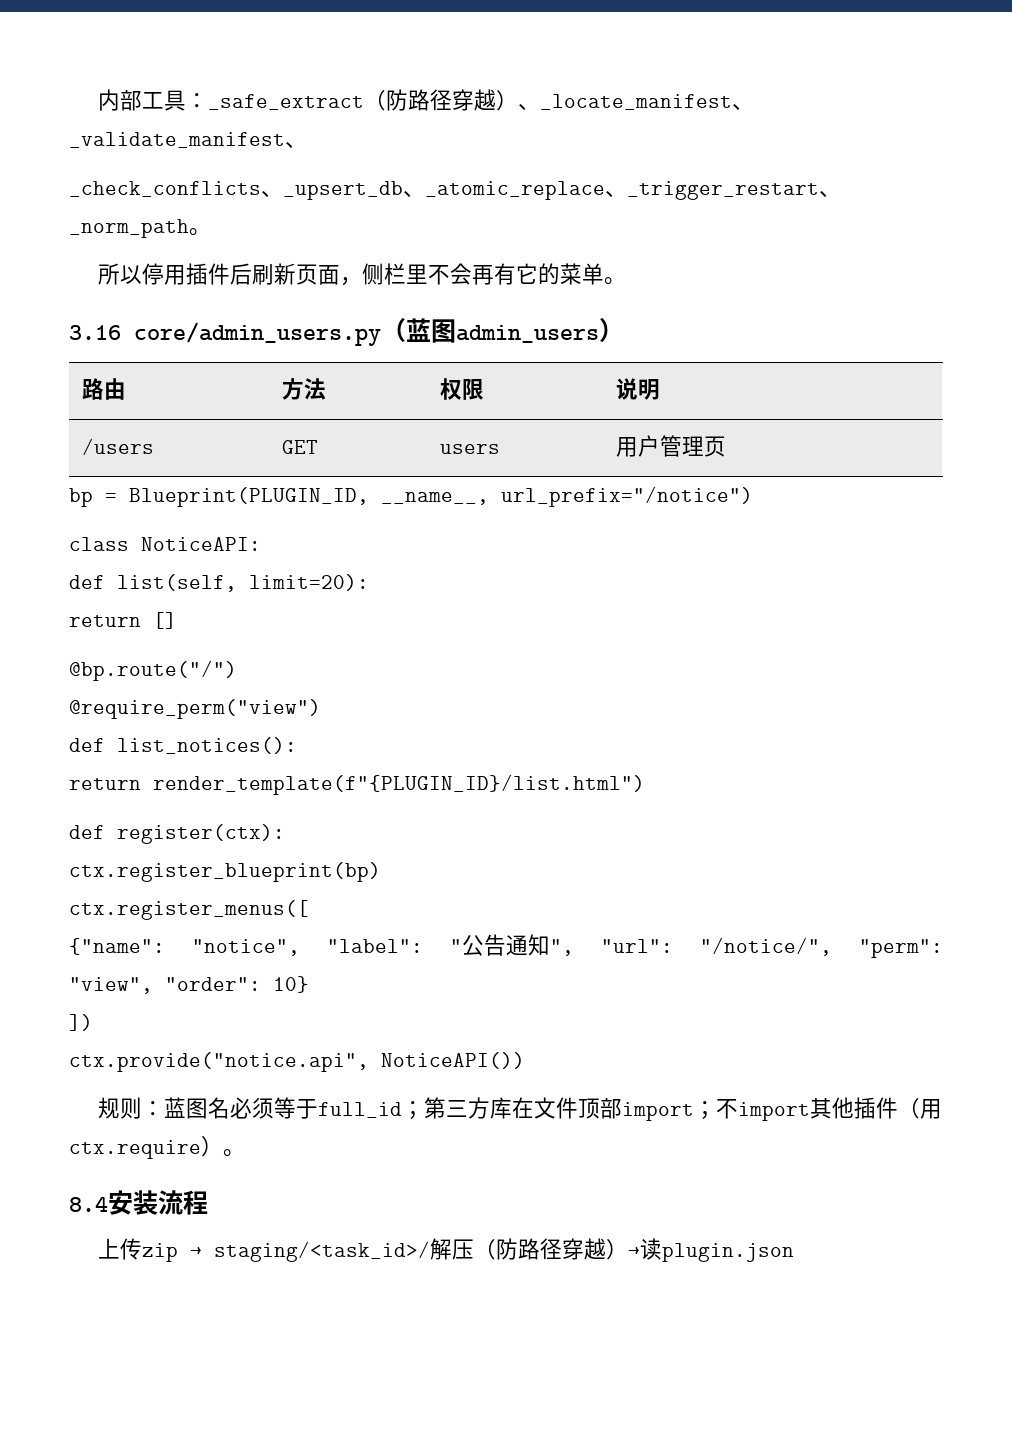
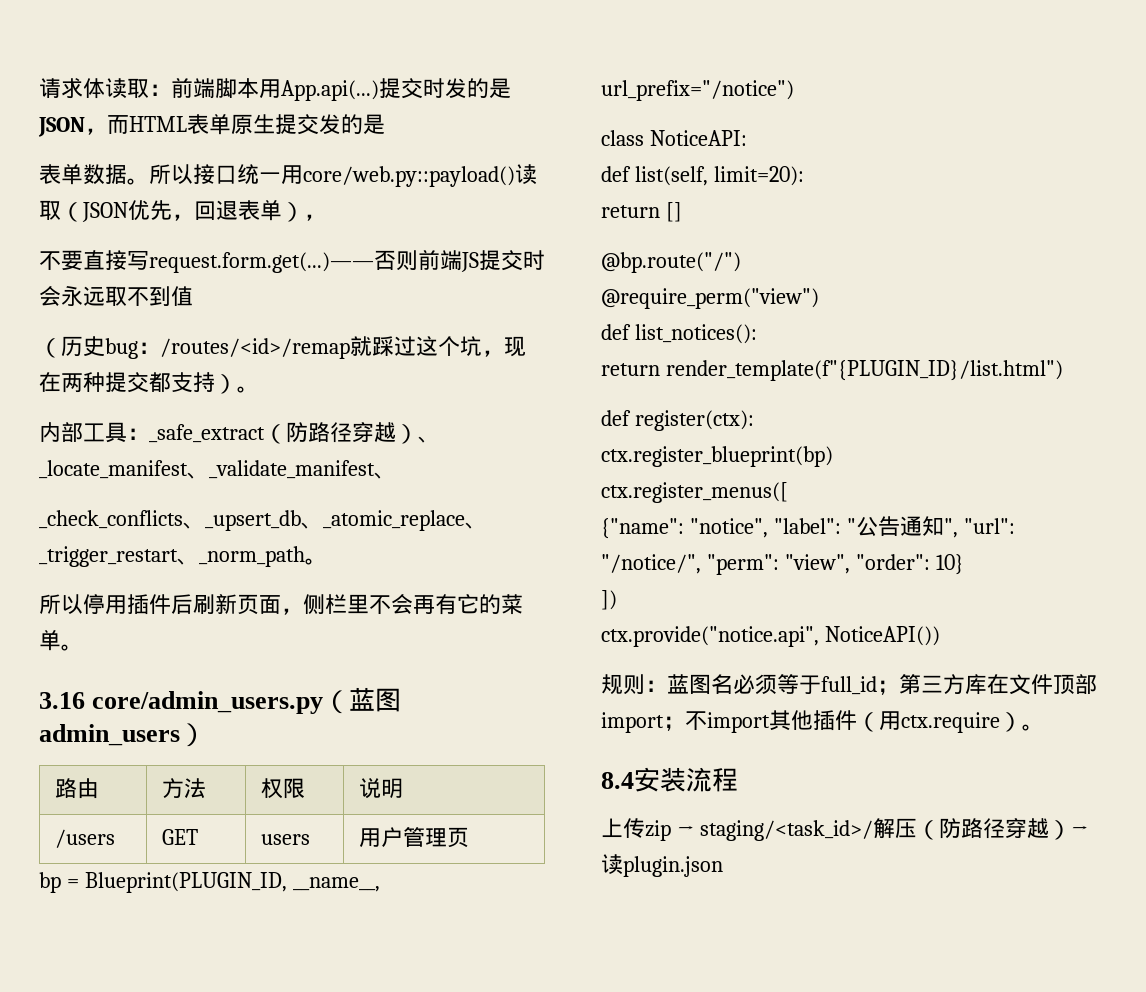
(98, 100) none -> [39,77,511,101] [38,114,385,137] [39,164,537,187] [39,200,326,222] [39,249,545,273] [39,286,193,306] [39,336,526,359] [39,372,259,394] 请求体读取：前端脚本用App.api(...)提交时发的是JSON，而HTML表单原生提交发的是 // 表单数据。所以接口统一用core/web.py::payload()读取（JSON优先，回退表单）， // 不要直接写request.form.get(...)——否则前端JS提交时会永远取不到值 // （历史bug：/routes/<id>/remap就踩过这个坑，现在两种提交都支持）。 //

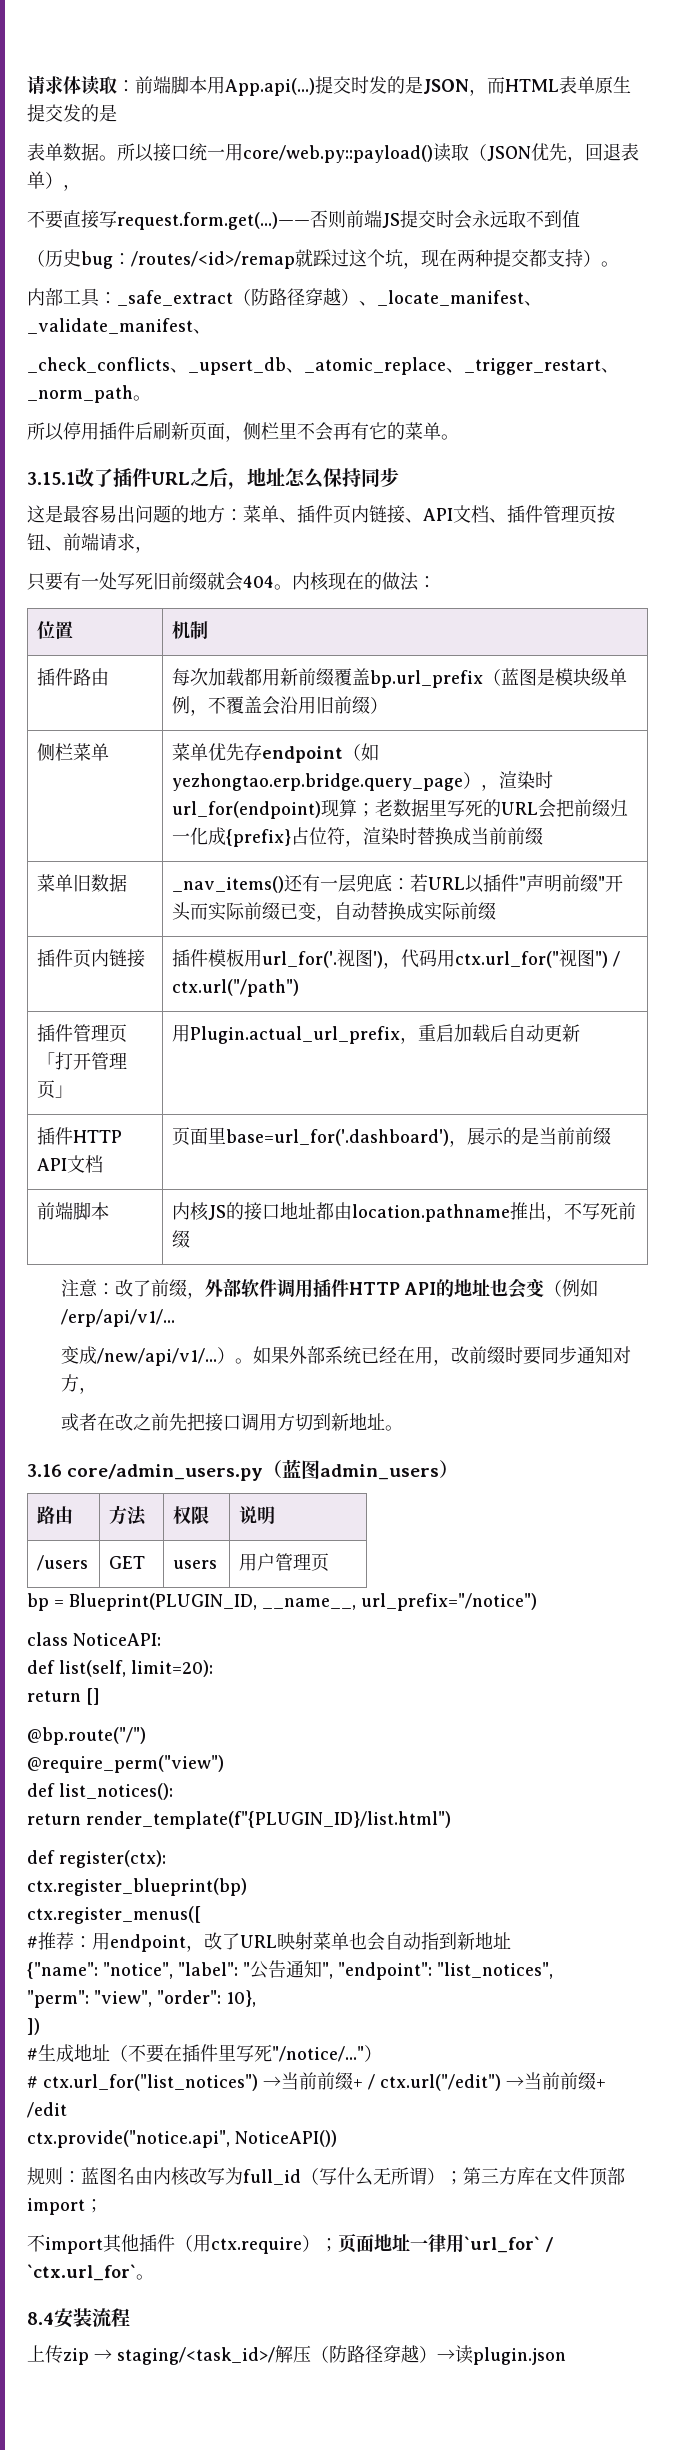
(83, 647) none -> [27,468,399,490] [27,505,615,524] [27,533,153,553] [27,572,436,591] [37,621,74,639] [172,621,209,639] [37,668,110,686] [172,668,628,688] [172,696,389,716] [37,743,110,761] [172,743,380,763] [172,771,554,791] [172,799,629,819] [172,827,544,847] [37,874,128,892] [172,874,624,893] [172,902,497,922] [37,949,146,968] [172,949,621,969] [172,979,300,997] [37,1024,128,1043] [37,1052,128,1070] [37,1080,74,1099] [172,1024,581,1044] [37,1127,123,1145] [37,1155,104,1173] [172,1127,612,1147] [37,1202,110,1220] [172,1202,637,1222] [172,1230,191,1248] [60,1278,598,1299] [60,1309,175,1327] [60,1346,631,1366] [60,1374,97,1394] [60,1413,403,1432] // 3.15.1改了插件URL之后，地址怎么保持同步 // 这是最容易出问题的地方：菜单、插件页内链接、API文档、插件管理页按钮、前端请求， // 只要有一处写死旧前缀就会404。内核现在的做法： // 位置 | 机制 // 插件路由 | 每次加载都用新前缀覆盖bp.url_prefix（蓝图是模块级单例，不覆盖会沿用旧前缀） // 侧栏菜单 | 菜单优先存endpoint（如yezhongtao.erp.bridge.query_page），渲染时url_for(endpoint)现算；老数据里写死的URL会把前缀归一化成{prefix}占位符，渲染时替换成当前前缀 // 菜单旧数据 | _nav_items()还有一层兜底：若URL以插件"声明前缀"开头而实际前缀已变，自动替换成实际前缀 // 插件页内链接 | 插件模板用url_for('.视图')，代码用ctx.url_for("视图") / ctx.url("/path") // 插件管理页「打开管理页」 | 用Plugin.actual_url_prefix，重启加载后自动更新 // 插件HTTP API文档 | 页面里base=url_for('.dashboard')，展示的是当前前缀 // 前端脚本 | 内核JS的接口地址都由location.pathname推出，不写死前缀 // 注意：改了前缀，外部软件调用插件HTTP API的地址也会变（例如/erp/api/v1/... // 变成/new/api/v1/...）。如果外部系统已经在用，改前缀时要同步通知对方， // 或者在改之前先把接口调用方切到新地址。
(788, 492) none -> [27,1932,511,1952] // #推荐：用endpoint，改了URL映射菜单也会自动指到新地址
[963,518,1015,534] [601,554,701,574] "url": "/notice/", -> [338,1962,553,1980] "endpoint": "list_notices", //
[935,554,964,575] 10} -> [226,1990,256,2007] 10},
(617, 600) none -> [27,2044,382,2063] [27,2072,606,2091] [27,2102,67,2118] // #生成地址（不要在插件里写死"/notice/..."） // # ctx.url_for("list_notices") →当前前缀+ / ctx.url("/edit") →当前前缀+ /edit
[733,674,877,695] 必须等于full_id -> [135,2167,445,2186] 由内核改写为full_id（写什么无所谓）
(685, 723) none -> (103, 2206) //
(1022, 722) none -> [320,2233,553,2253] [27,2264,136,2281] ；页面地址一律用`url_for` / `ctx.url_for`

